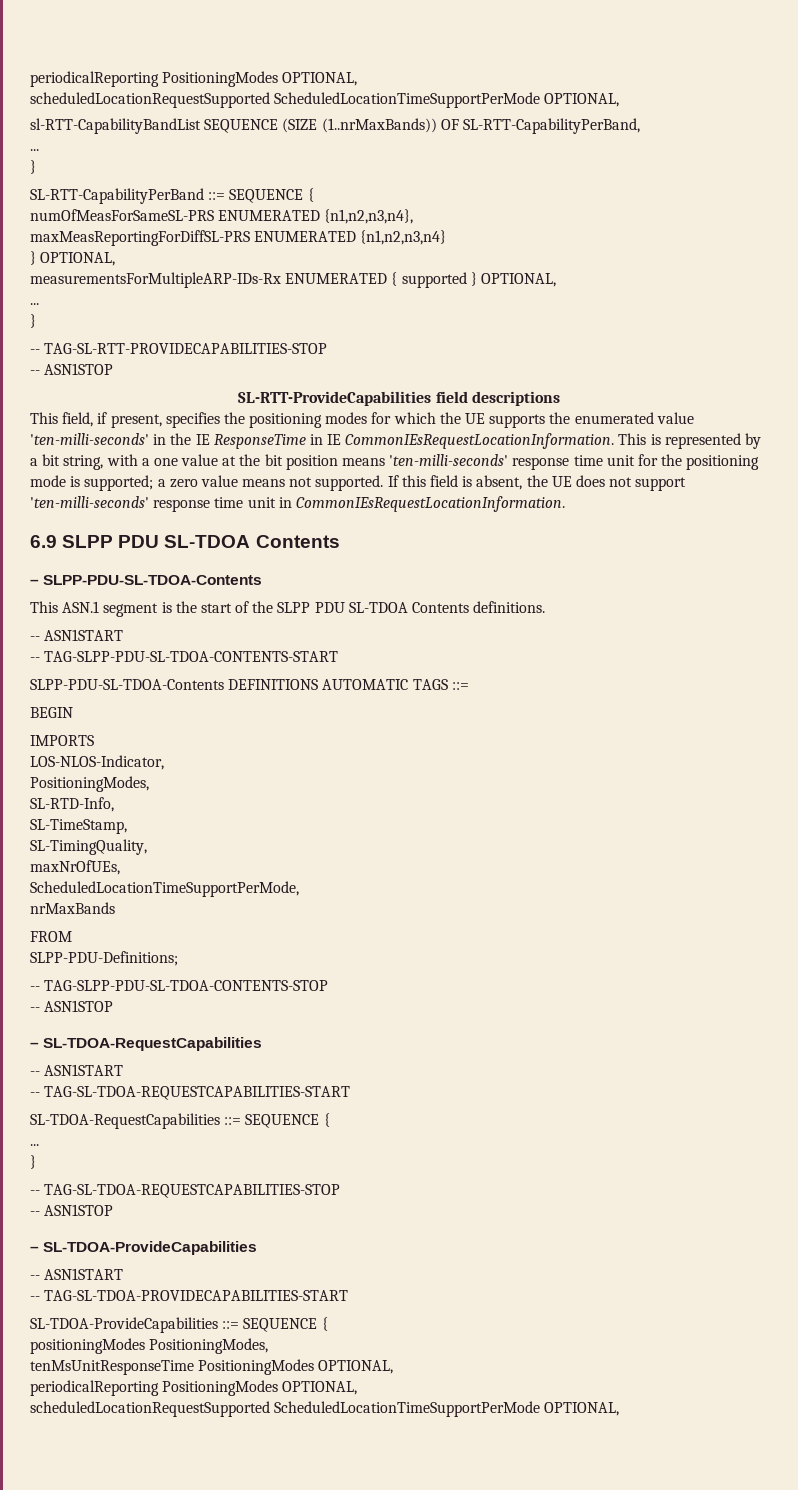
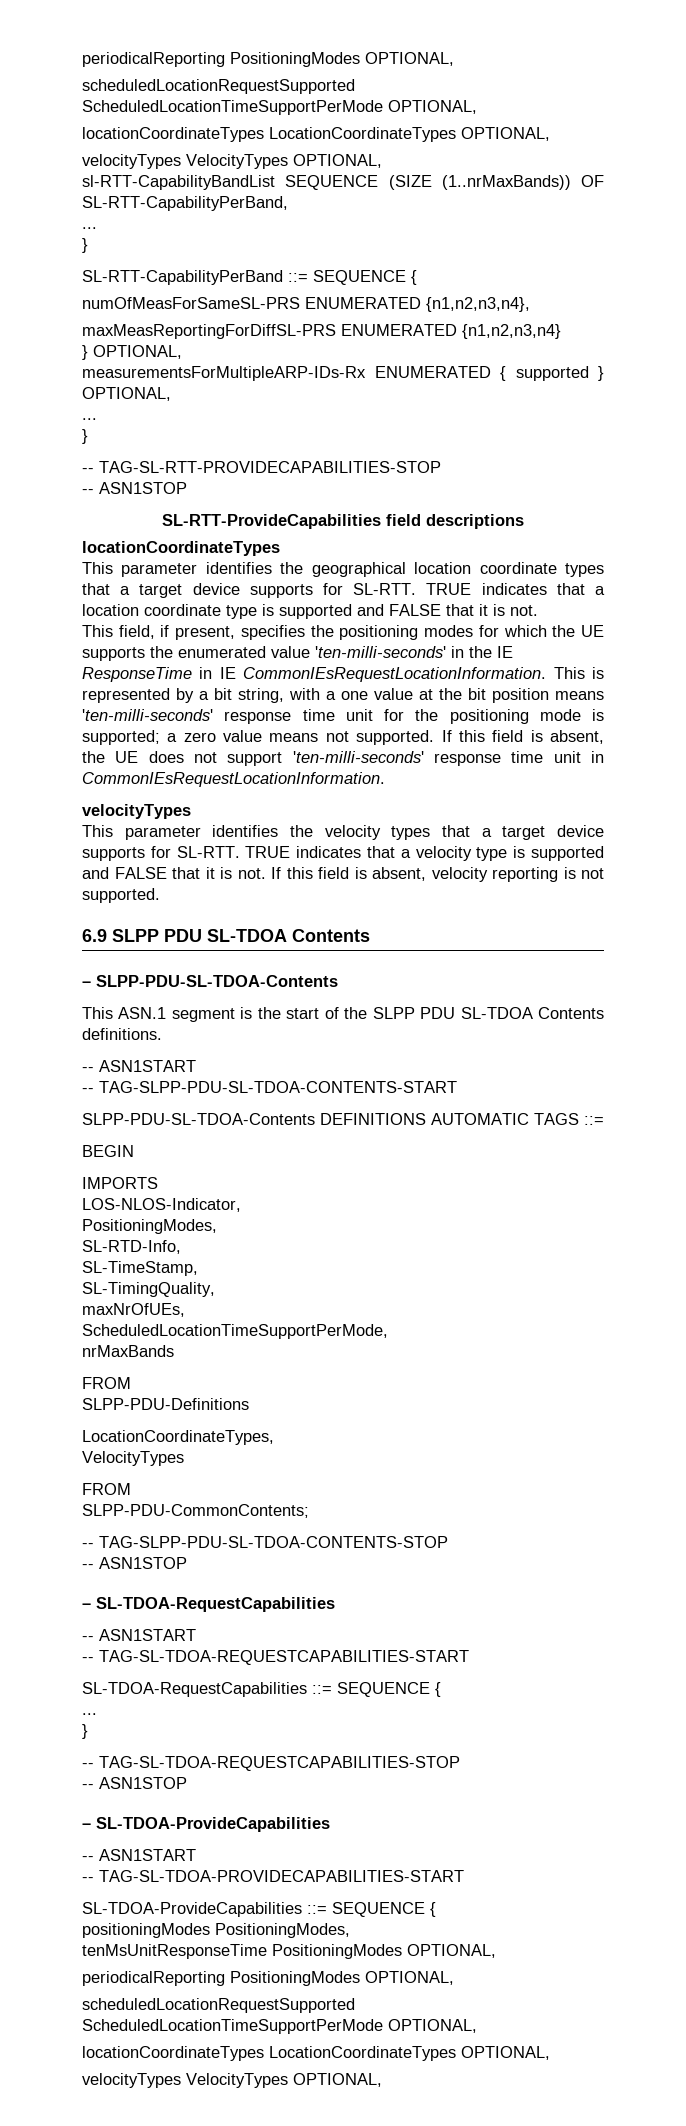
[30,71,358,87] [30,92,620,108] periodicalReporting PositioningModes OPTIONAL, // scheduledLocationRequestSupported ScheduledLocationTimeSupportPerMode OPTIONAL, -> [82,52,454,67] [82,79,355,94] [82,100,477,115] [82,127,550,142] [82,154,382,169] periodicalReporting PositioningModes OPTIONAL, // scheduledLocationRequestSupported ScheduledLocationTimeSupportPerMode OPTIONAL, // locationCoordinateTypes LocationCoordinateTypes OPTIONAL, // velocityTypes VelocityTypes OPTIONAL,
(560, 398) none -> [82,541,280,556] [82,562,604,577] [82,583,605,598] [82,604,538,619] // locationCoordinateTypes // This parameter identifies the geographical location coordinate types that a target device supports for SL-RTT. TRUE indicates that a location coordinate type is supported and FALSE that it is not.
(565, 504) none -> [82,804,191,819] [82,825,604,840] [82,846,605,861] [82,867,604,882] [82,888,160,903] // velocityTypes // This parameter identifies the velocity types that a target device supports for SL-RTT. TRUE indicates that a velocity type is supported and FALSE that it is not. If this field is absent, velocity reporting is not supported.
[30,951,178,966] SLPP-PDU-Definitions; -> [82,1398,249,1410] [82,1430,274,1445] [82,1451,184,1466] [82,1483,131,1495] [82,1504,309,1518] SLPP-PDU-Definitions // LocationCoordinateTypes, // VelocityTypes // FROM // SLPP-PDU-CommonContents;
(620, 1409) none -> [82,2046,550,2061] [82,2073,382,2088] // locationCoordinateTypes LocationCoordinateTypes OPTIONAL, // velocityTypes VelocityTypes OPTIONAL,

